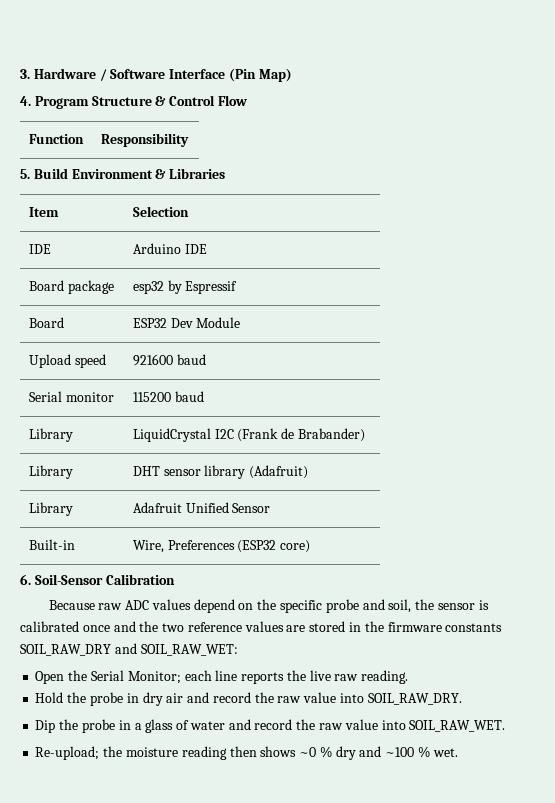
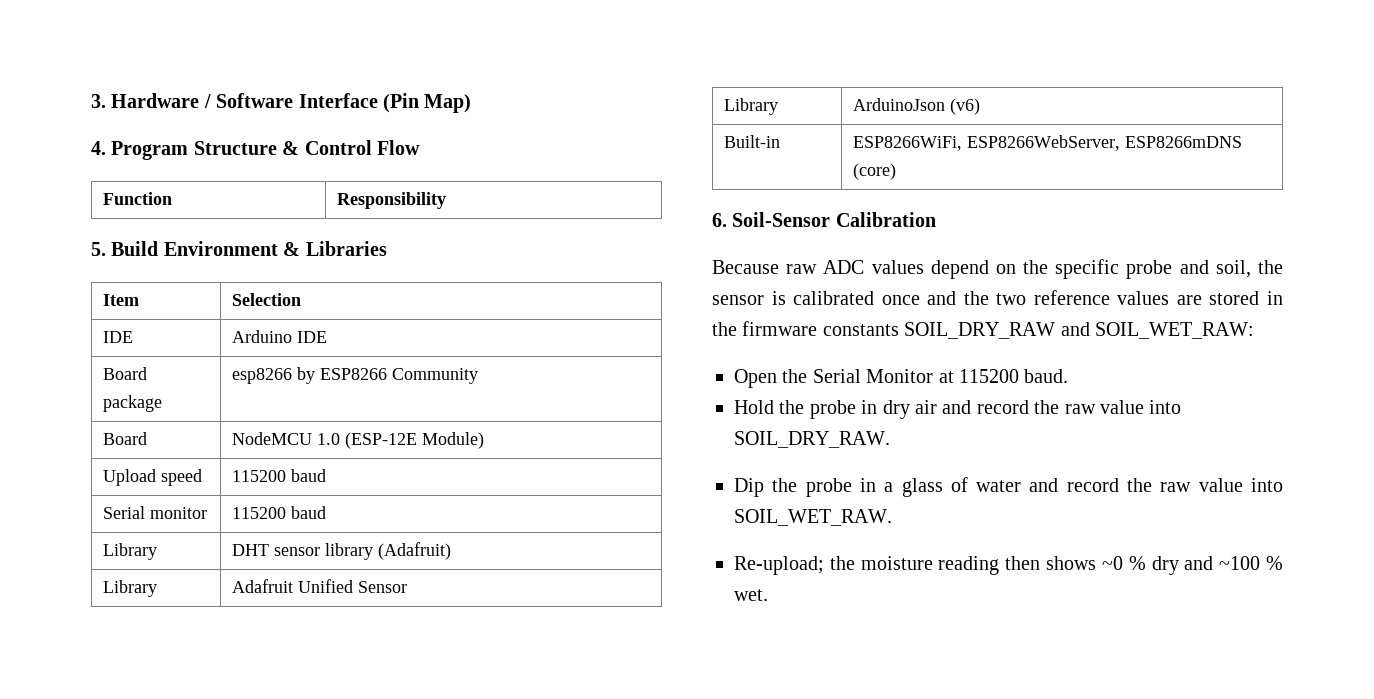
[132,280,238,294] [28,317,64,328] [132,317,241,328] esp32 by Espressif // Board | ESP32 Dev Module -> [231,367,478,384] [102,432,147,445] [231,432,484,449] esp8266 by ESP8266 Community // Board | NodeMCU 1.0 (ESP-12E Module)
[132,354,173,366] 921600 -> [231,470,286,482] 115200
[28,428,73,442] [132,428,365,442] // Library | LiquidCrystal I2C (Frank de Brabander) -> (326, 512) none
[28,539,75,550] [132,540,311,553] Built-in | Wire, Preferences (ESP32 core) -> [723,98,778,115] [852,98,980,115] [723,135,780,148] [852,135,1242,151] [852,163,896,180] Library | ArduinoJson (v6) // Built-in | ESP8266WiFi, ESP8266WebServer, ESP8266mDNS (core)
[20,643,238,656] SOIL_RAW_DRY and SOIL_RAW_WET: -> [904,322,1254,339] SOIL_DRY_RAW and SOIL_WET_RAW:
[127,670,409,684] Monitor; each line reports the live raw reading. -> [866,369,1069,383] Monitor at 115200 baud.
[367,693,462,705] SOIL_RAW_DRY. -> [734,431,890,448] SOIL_DRY_RAW.
[409,720,506,732] SOIL_RAW_WET. -> [734,509,892,526] SOIL_WET_RAW.

